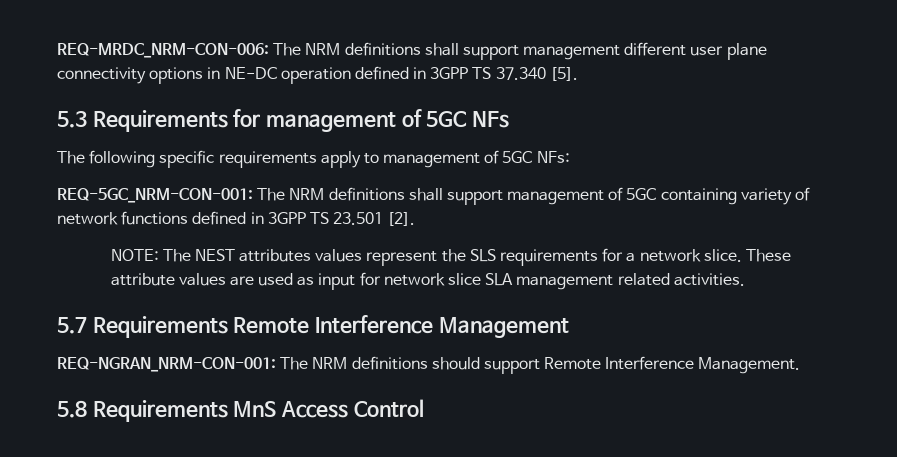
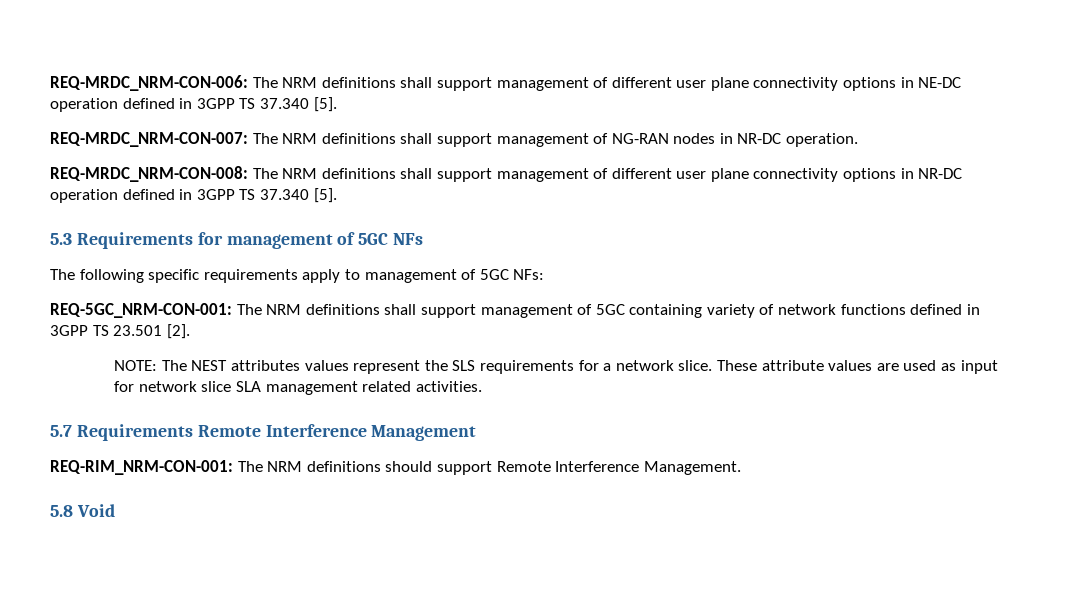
(621, 52) none -> [593,77,609,88] of
(578, 74) none -> [50,132,859,147] [50,166,963,182] [50,188,337,203] // REQ-MRDC_NRM-CON-007: The NRM definitions shall support management of NG-RAN nodes in NR-DC operation. // REQ-MRDC_NRM-CON-008: The NRM definitions shall support management of different user plane connectivity options in NR-DC operation defined in 3GPP TS 37.340 [5].
[57,357,276,372] REQ-NGRAN_NRM-CON-001: -> [50,460,233,475] REQ-RIM_NRM-CON-001:
[92,399,424,422] Requirements MnS Access Control -> [76,504,115,517] Void

